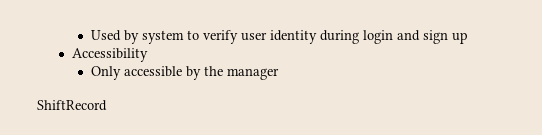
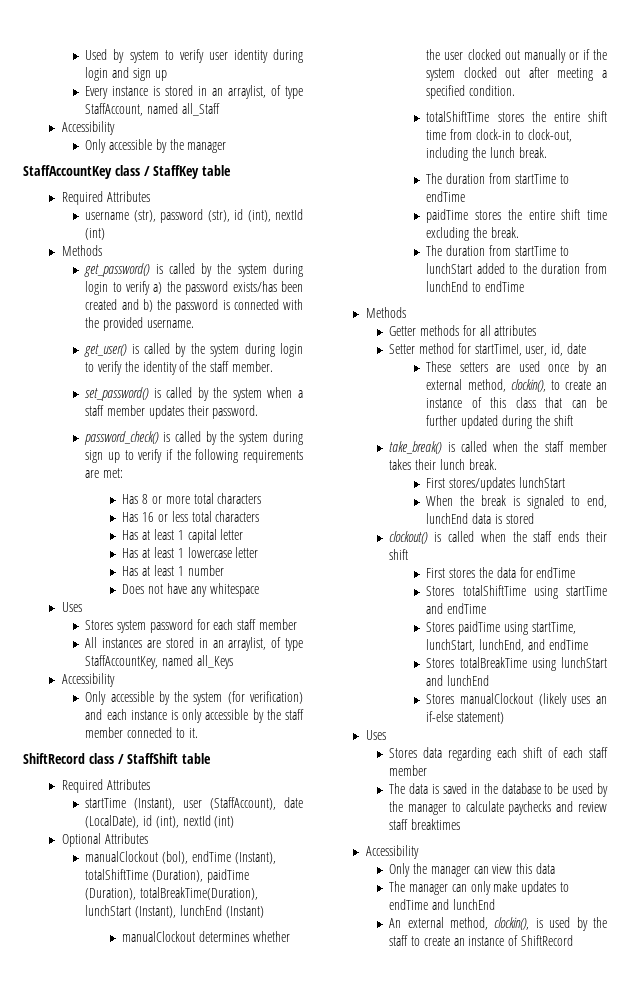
(468, 38) none -> [85,85,303,99] [85,103,220,116] // Every instance is stored in an arraylist, of type StaffAccount, named all_Staff
(279, 74) none -> [23,165,232,179] [61,191,150,205] [85,209,303,223] [85,228,106,240] [61,245,102,256] [84,263,303,277] [85,281,303,295] [85,299,303,313] [85,317,194,331] [84,343,303,357] [85,361,273,375] [85,387,303,401] [85,405,259,419] [84,431,304,445] [85,449,303,463] [85,468,124,478] [122,493,262,504] [122,511,260,522] [122,529,244,543] [122,547,259,558] [122,565,224,576] [122,583,259,597] [61,602,82,612] [85,619,298,633] [85,637,303,651] [85,655,233,669] [61,673,115,687] [85,691,303,705] [85,709,304,723] [85,727,198,738] [23,753,212,764] [61,779,150,793] [85,797,303,810] [85,815,235,828] [61,833,148,847] [85,851,276,864] [85,869,249,883] [85,887,259,900] [85,905,264,918] [122,931,290,942] [426,49,607,63] [426,67,607,81] [426,85,516,99] [426,111,607,122] [426,129,572,142] [426,147,547,161] [426,173,569,184] [426,191,466,202] [426,209,607,223] [426,227,519,241] [426,245,569,256] [426,263,607,274] [426,281,524,292] [365,307,406,318] [389,325,537,336] [389,343,587,356] [426,361,607,375] [426,379,607,392] [426,397,607,408] [426,415,573,429] [389,441,607,454] [389,459,497,470] [426,477,565,491] [426,495,607,509] [426,513,534,524] [389,531,607,544] [389,549,409,560] [426,567,576,578] [426,585,607,599] [426,603,487,614] [426,621,576,635] [426,639,588,652] [426,657,607,671] [426,675,490,686] [426,693,607,707] [426,711,505,724] [365,730,386,740] [389,747,608,761] [389,765,428,776] [389,783,608,797] [389,801,607,815] [389,819,461,830] [365,845,419,859] [389,863,556,877] [389,881,570,895] [389,899,495,910] [389,917,607,931] [389,935,519,946] StaffAccountKey class / StaffKey table // Required Attributes // username (str), password (str), id (int), nextId (int) // Methods // get_password() is called by the system during login to verify a) the password exists/has been created and b) the password is connected with the provided username. // get_user() is called by the system during login to verify the identity of the staff member. // set_password() is called by the system when a staff member updates their password. // password_check() is called by the system during sign up to verify if the following requirements are met: // Has 8 or more total characters // Has 16 or less total characters // Has at least 1 capital letter // Has at least 1 lowercase letter // Has at least 1 number // Does not have any whitespace // Uses // Stores system password for each staff member // All instances are stored in an arraylist, of type StaffAccountKey, named all_Keys // Accessibility // Only accessible by the system (for verification) and each instance is only accessible by the staff member connected to it. // ShiftRecord class / StaffShift table // Required Attributes // startTime (Instant), user (StaffAccount), date (LocalDate), id (int), nextId (int) // Optional Attributes // manualClockout (bol), endTime (Instant), totalShiftTime (Duration), paidTime (Duration), totalBreakTime(Duration), lunchStart (Instant), lunchEnd (Instant) // manualClockout determines whether the user clocked out manually or if the system clocked out after meeting a specified condition. // totalShiftTime stores the entire shift time from clock-in to clock-out, including the lunch break. // The duration from startTime to endTime // paidTime stores the entire shift time excluding the break. // The duration from startTime to lunchStart added to the duration from lunchEnd to endTime // Methods // Getter methods for all attributes // Setter method for startTimeI, user, id, date // These setters are used once by an external method, clockin(), to create an instance of this class that can be further updated during the shift // take_break() is called when the staff member takes their lunch break. // First stores/updates lunchStart // When the break is signaled to end, lunchEnd data is stored // clockout() is called when the staff ends their shift // First stores the data for endTime // Stores totalShiftTime using startTime and endTime // Stores paidTime using startTime, lunchStart, lunchEnd, and endTime // Stores totalBreakTime using lunchStart and lunchEnd // Stores manualClockout (likely uses an if-else statement) // Uses // Stores data regarding each shift of each staff member // The data is saved in the database to be used by the manager to calculate paychecks and review staff breaktimes // Accessibility // Only the manager can view this data // The manager can only make updates to endTime and lunchEnd // An external method, clockin(), is used by the staff to create an instance of

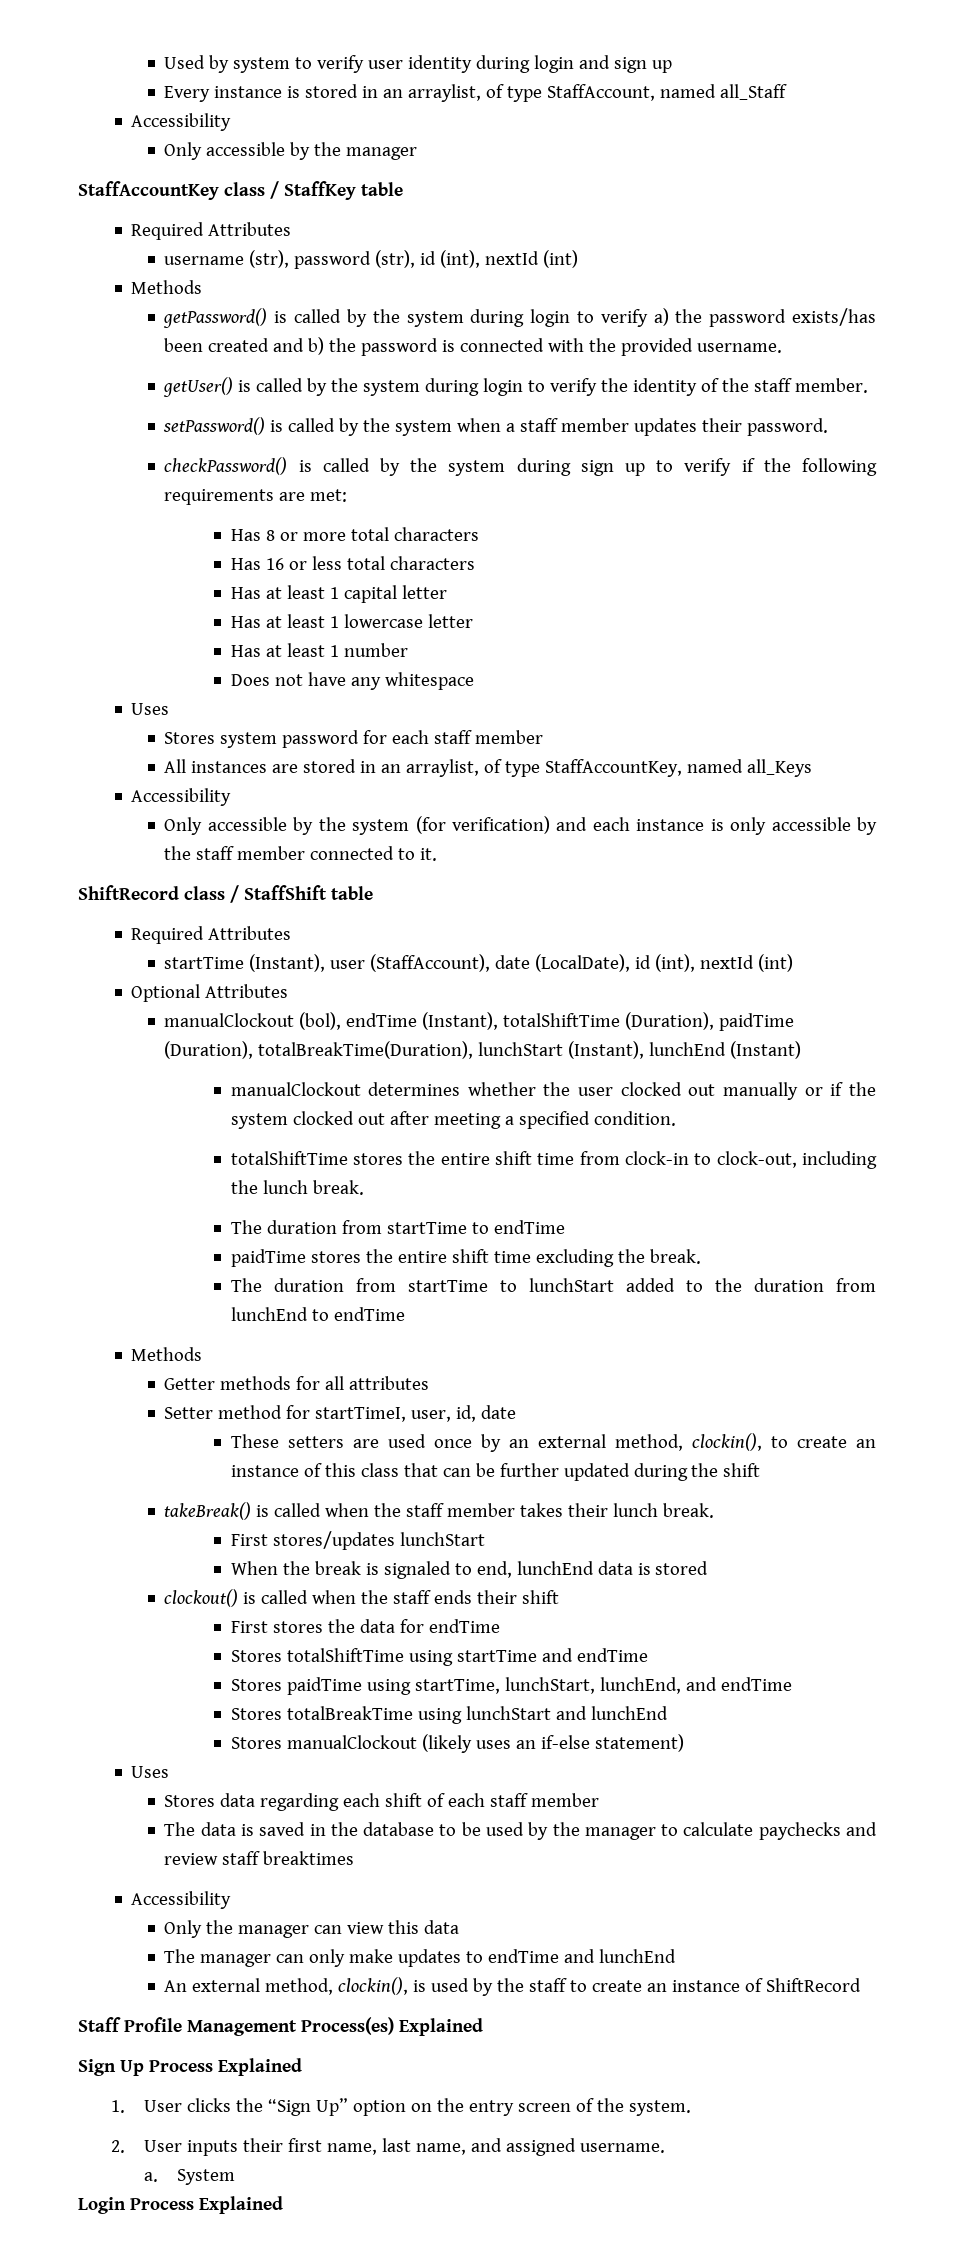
[84,263,151,277] get_password() -> [163,308,268,328] getPassword()
[84,344,128,357] get_user() -> [163,377,234,397] getUser()
[85,387,150,401] set_password() -> [163,417,266,435] setPassword()
[84,431,160,445] password_check() -> [164,457,288,475] checkPassword()
[389,441,443,454] take_break() -> [164,1502,252,1520] takeBreak()
(574, 940) none -> [78,2017,483,2036] [78,2058,302,2076] [111,2098,692,2116] [111,2138,666,2156] [144,2169,236,2185] [78,2196,283,2214] // Staff Profile Management Process(es) Explained // Sign Up Process Explained // 1. User clicks the “Sign Up” option on the entry screen of the system. // 2. User inputs their first name, last name, and assigned username. // a. System // Login Process Explained

